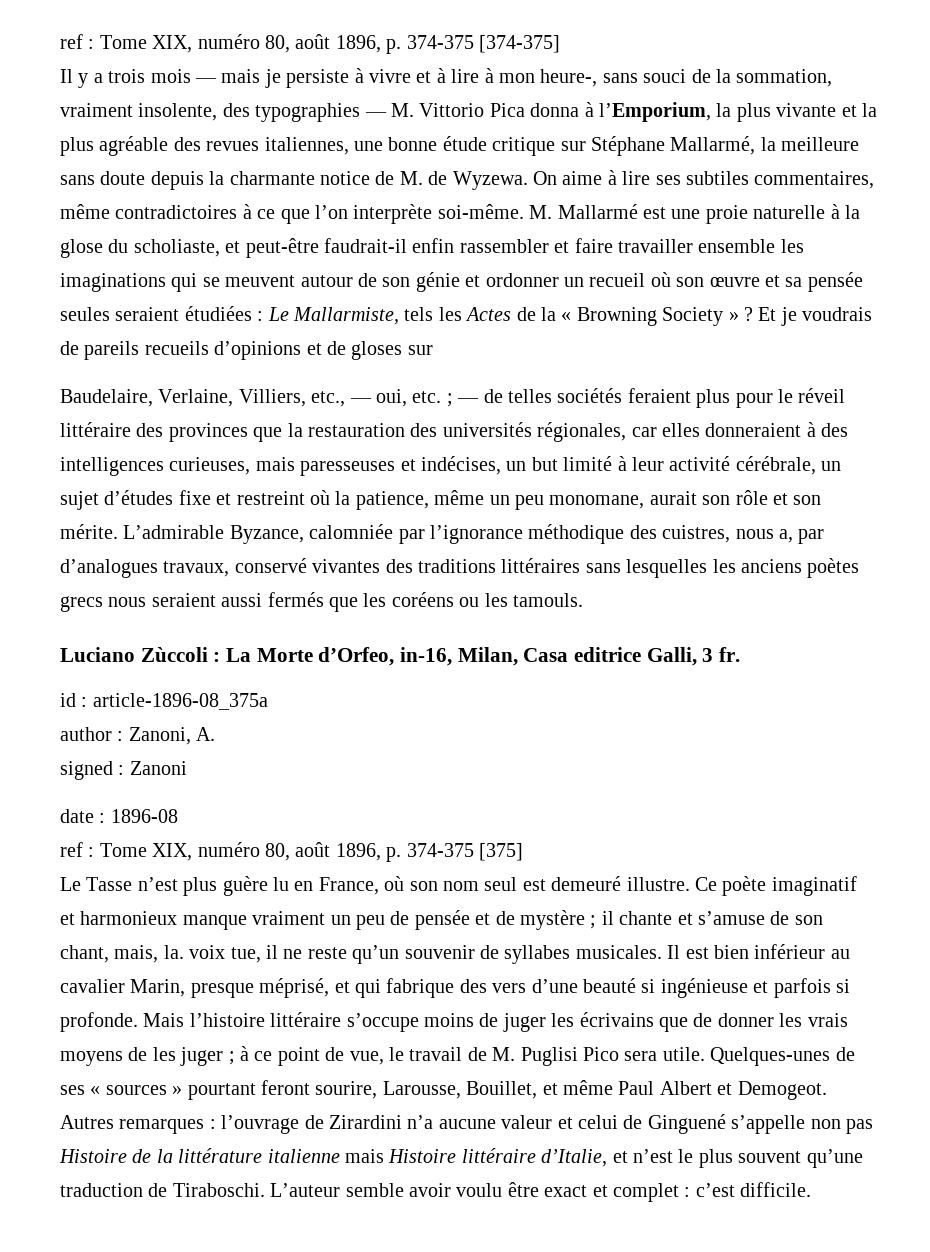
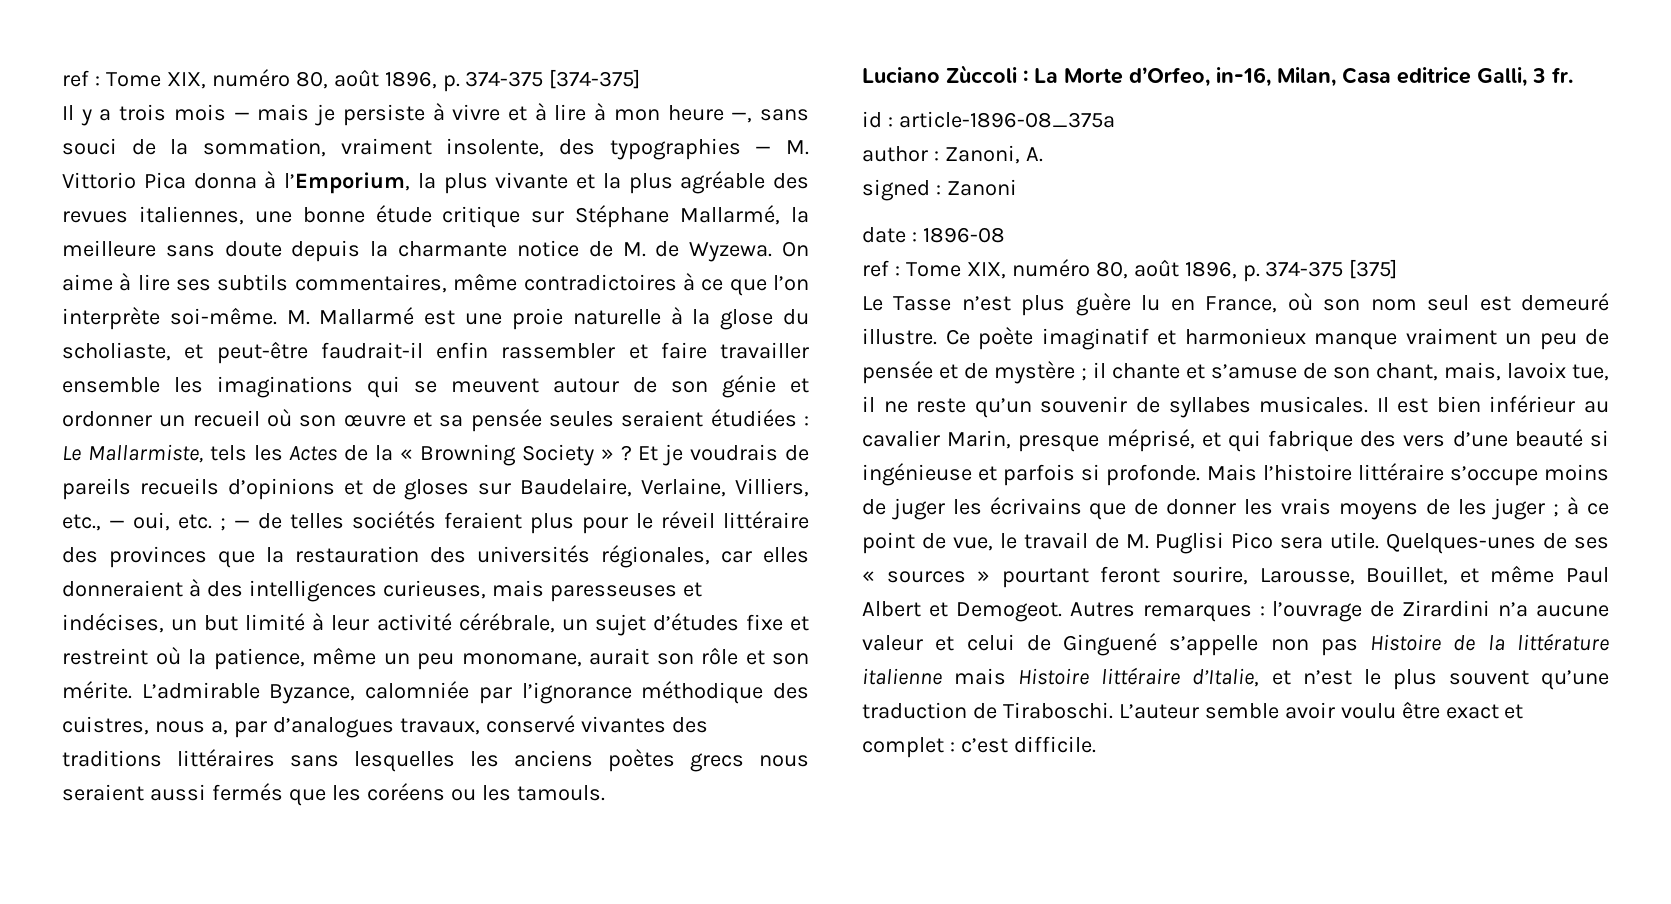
[540,69,598,87] heure-, -> [667,105,753,123] heure —,
[685,171,749,185] subtiles -> [217,274,289,291] subtils
(433, 350) // -> (512, 489) none
[163,945,226,959] la. voix -> [1507,362,1566,379] lavoix

